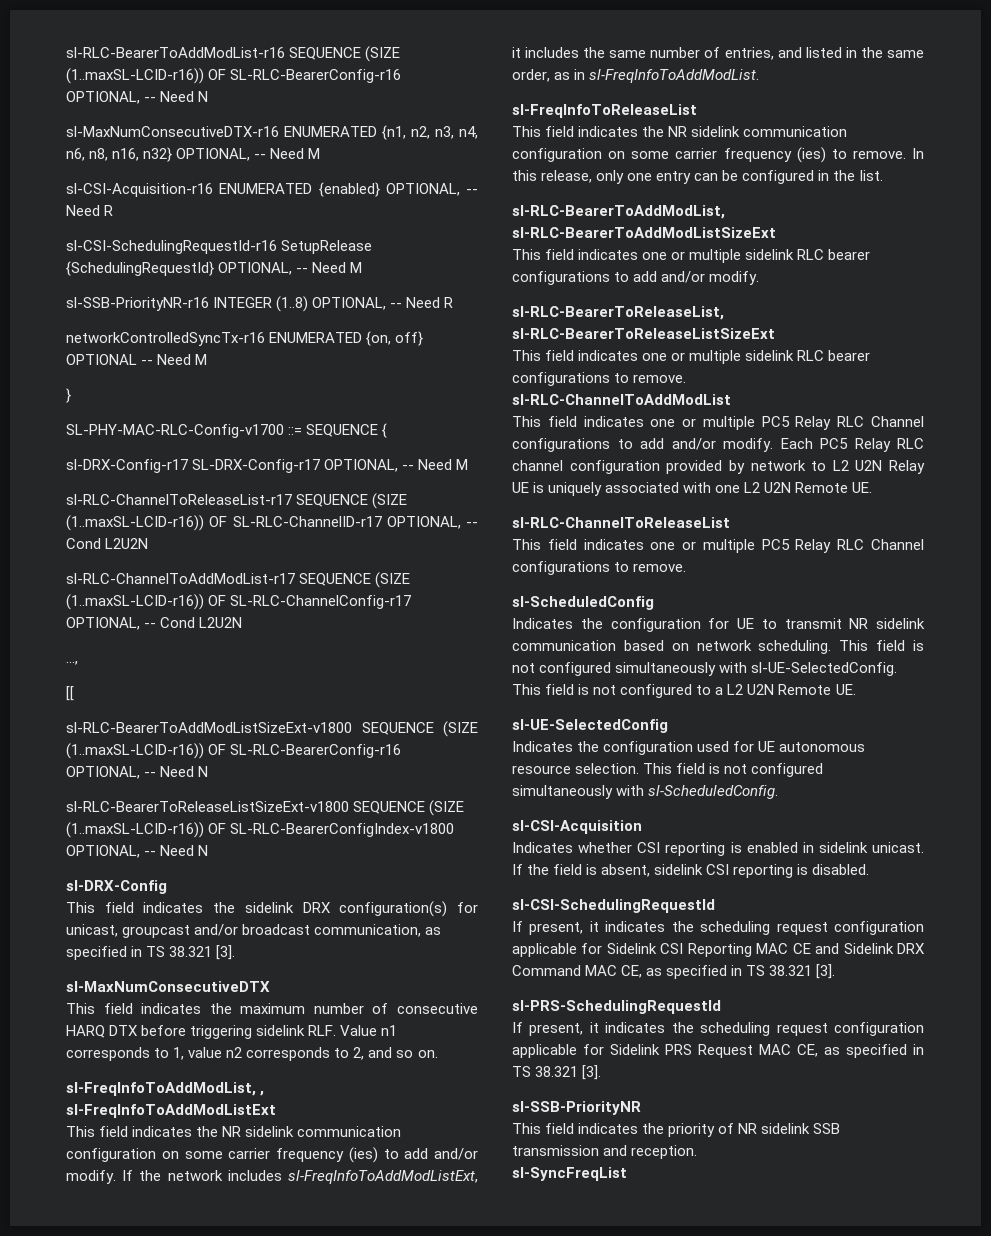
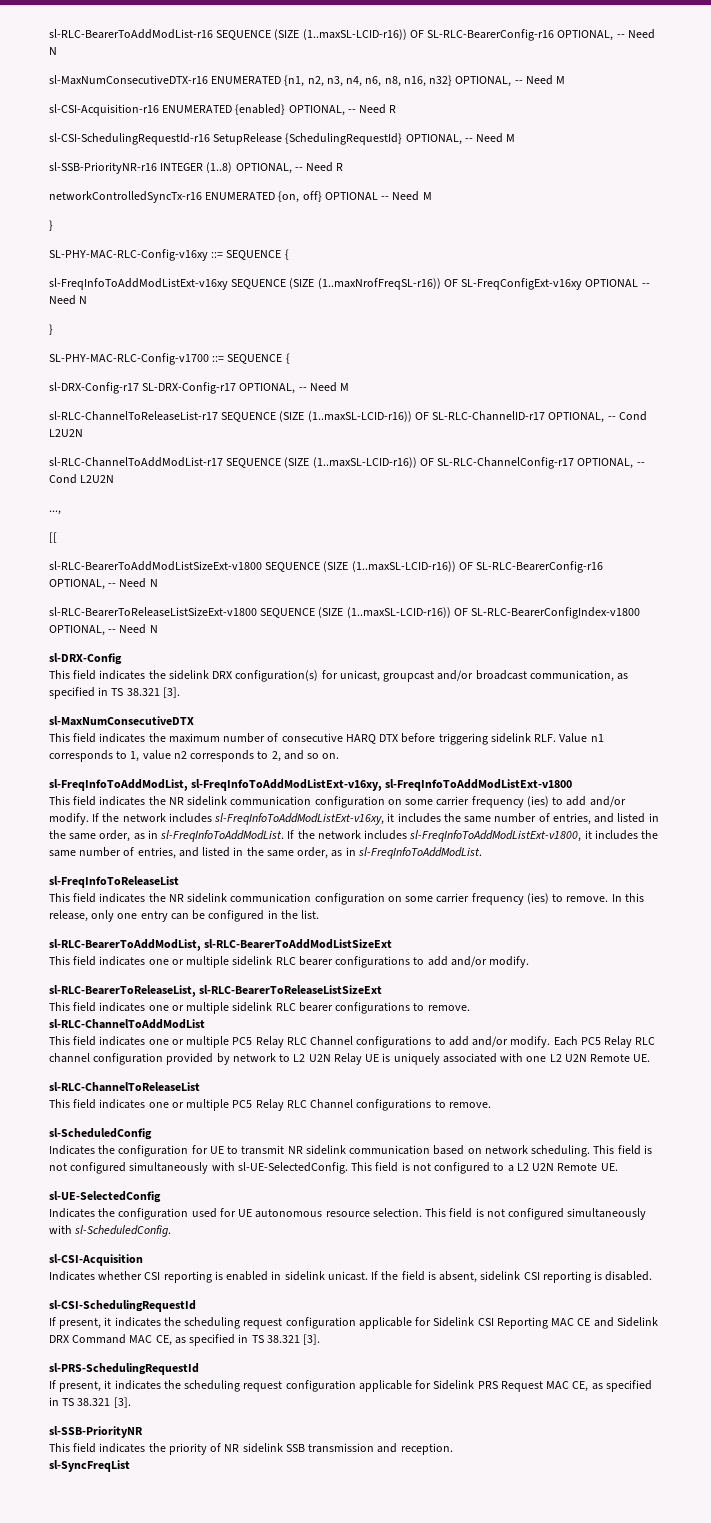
(71, 395) none -> [49,249,289,261] [49,278,650,290] [49,295,88,305] [49,324,53,335] // SL-PHY-MAC-RLC-Config-v16xy ::= SEQUENCE { // sl-FreqInfoToAddModListExt-v16xy SEQUENCE (SIZE (1..maxNrofFreqSL-r16)) OF SL-FreqConfigExt-v16xy OPTIONAL -- Need N // }
[260,1091,265,1096] [66,1104,276,1118] , sl-FreqInfoToAddModListExt -> [191,779,573,791] sl-FreqInfoToAddModListExt-v16xy, sl-FreqInfoToAddModListExt-v1800
[288,1170,478,1184] sl-FreqInfoToAddModListExt, -> [214,813,659,825] [49,830,582,842] sl-FreqInfoToAddModListExt-v16xy, it includes the same number of entries, and listed in the same order, as in sl-FreqInfoToAddModList. If the network includes sl-FreqInfoToAddModListExt-v1800,

